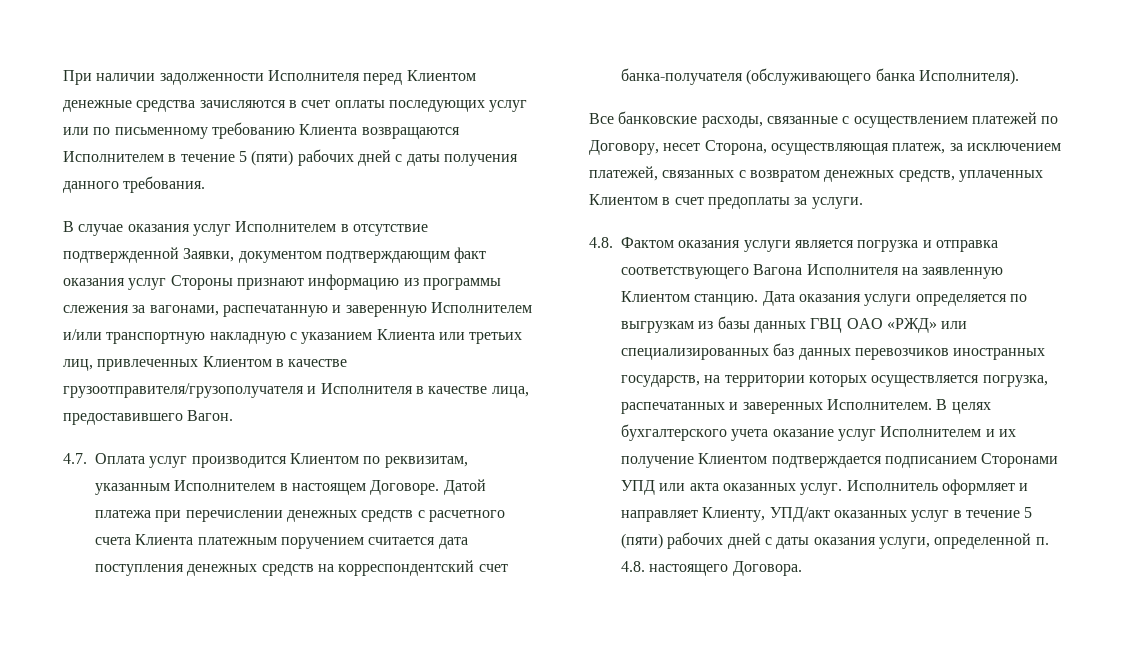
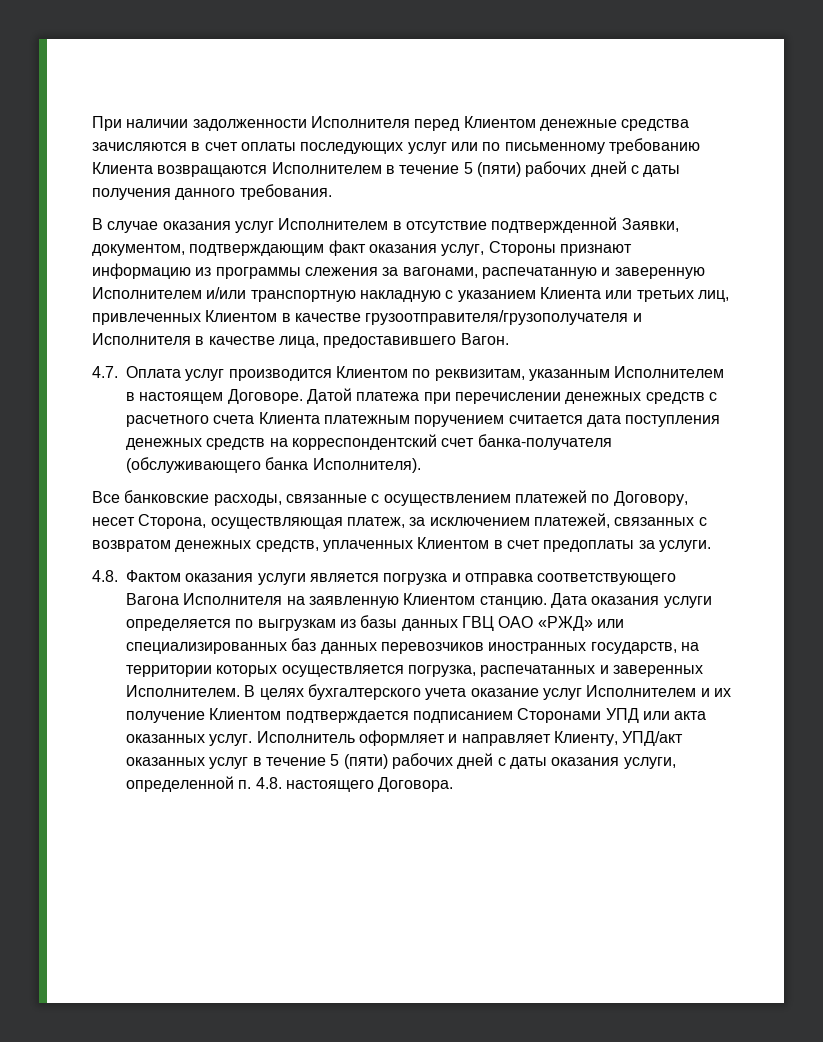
[238,251,322,263] документом -> [92,244,185,256] документом,
[128,278,167,290] услуг -> [441,244,485,256] услуг,

